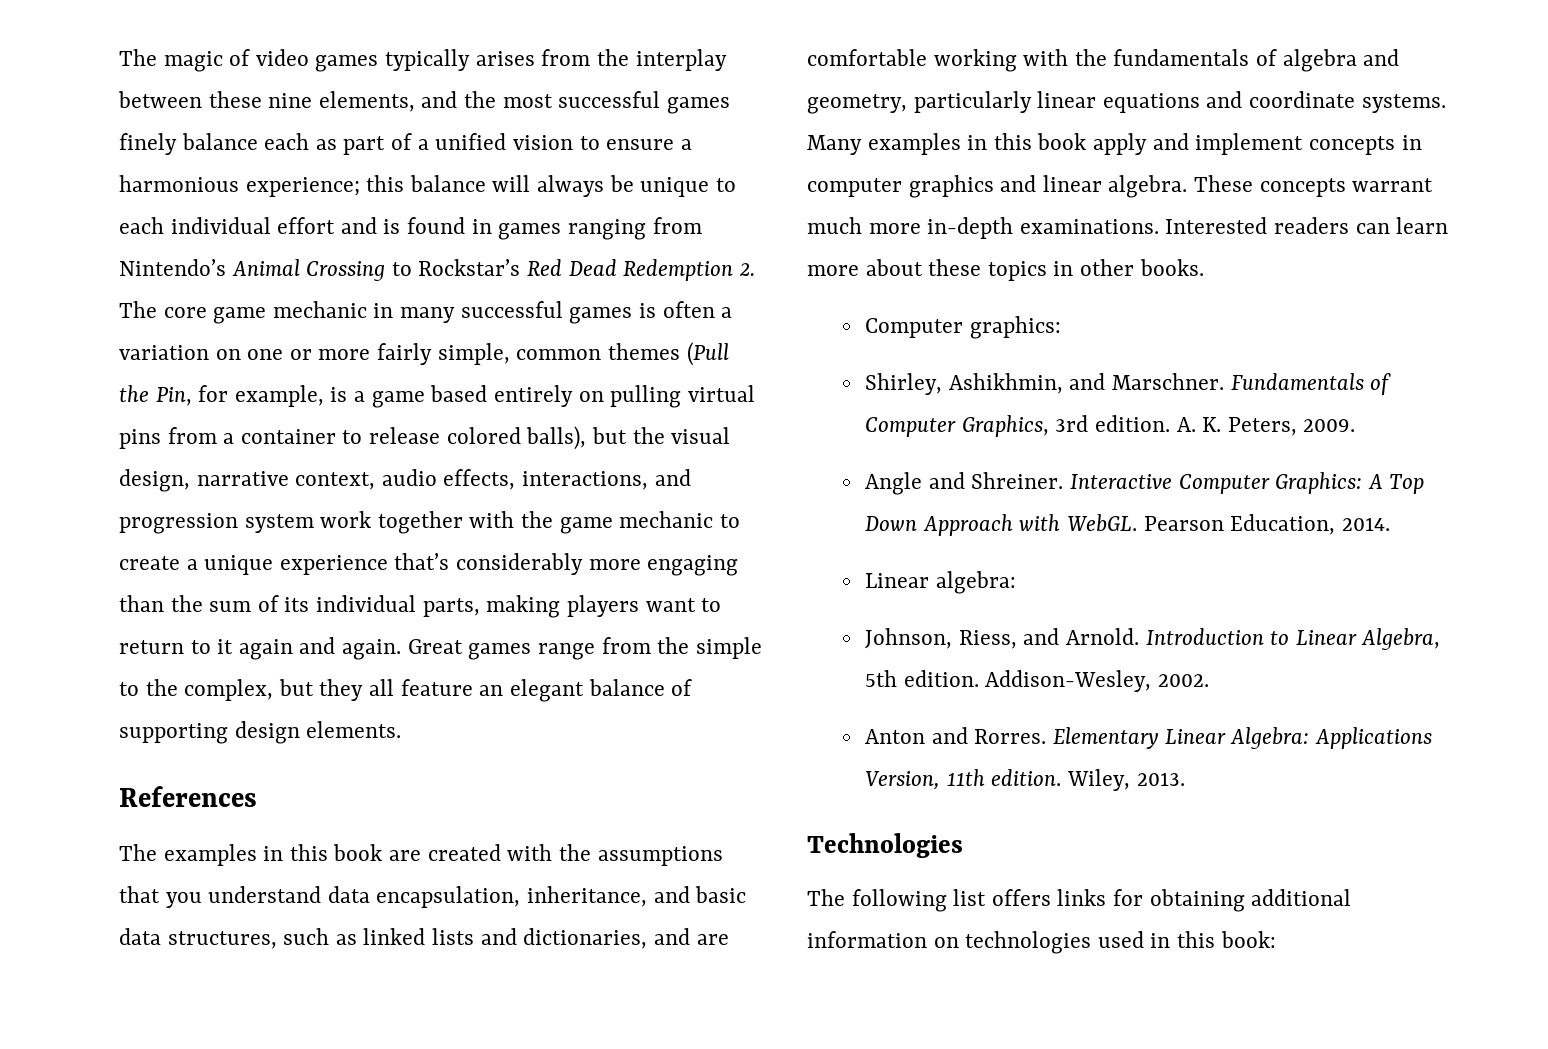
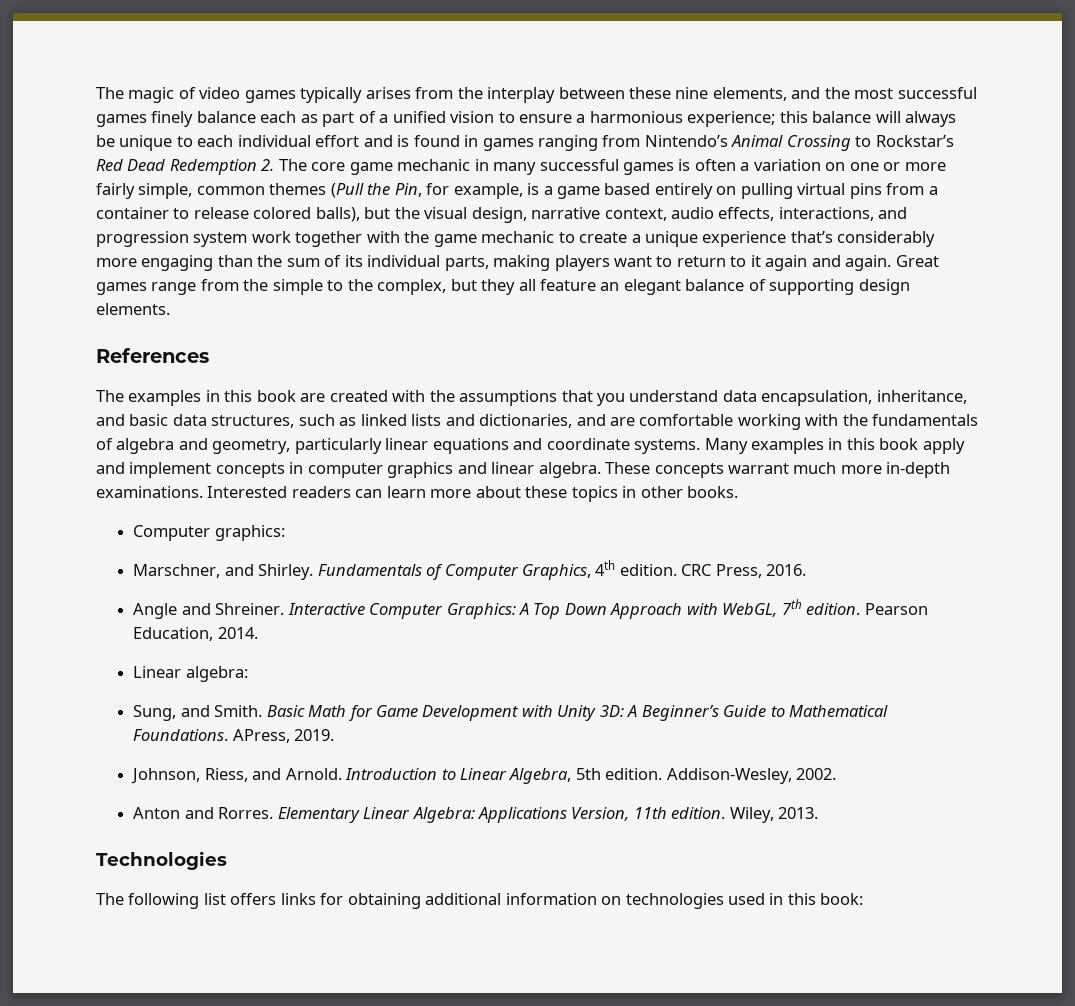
[865,373,1392,395] [865,415,1356,437] Shirley, Ashikhmin, and Marschner. Fundamentals of Computer Graphics, 3rd edition. A. K. Peters, 2009. -> [133,560,807,580] Marschner, and Shirley. Fundamentals of Computer Graphics, 4th edition. CRC Press, 2016.
[1066,514,1137,532] WebGL. -> [722,599,861,617] WebGL, 7th edition.
(1016, 582) none -> [133,705,889,721] [133,729,335,743] // Sung, and Smith. Basic Math for Game Development with Unity 3D: A Beginner’s Guide to Mathematical Foundations. APress, 2019.

